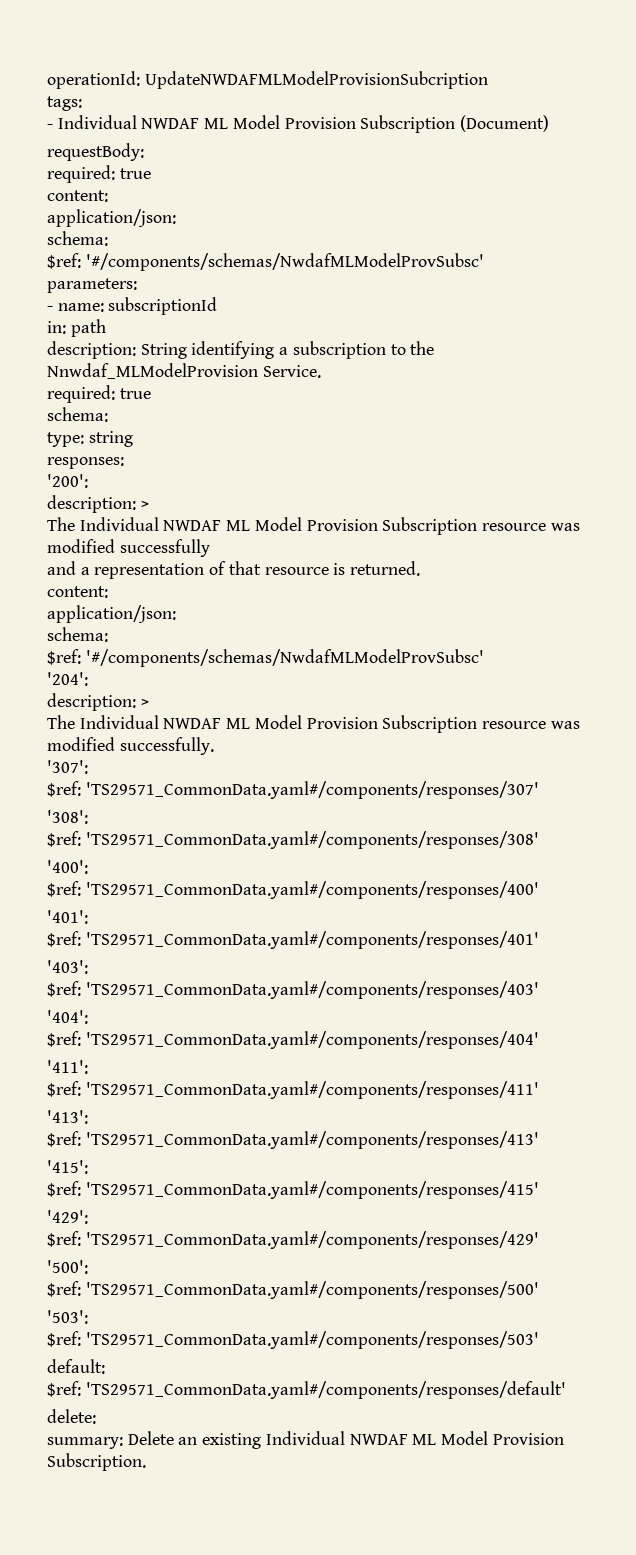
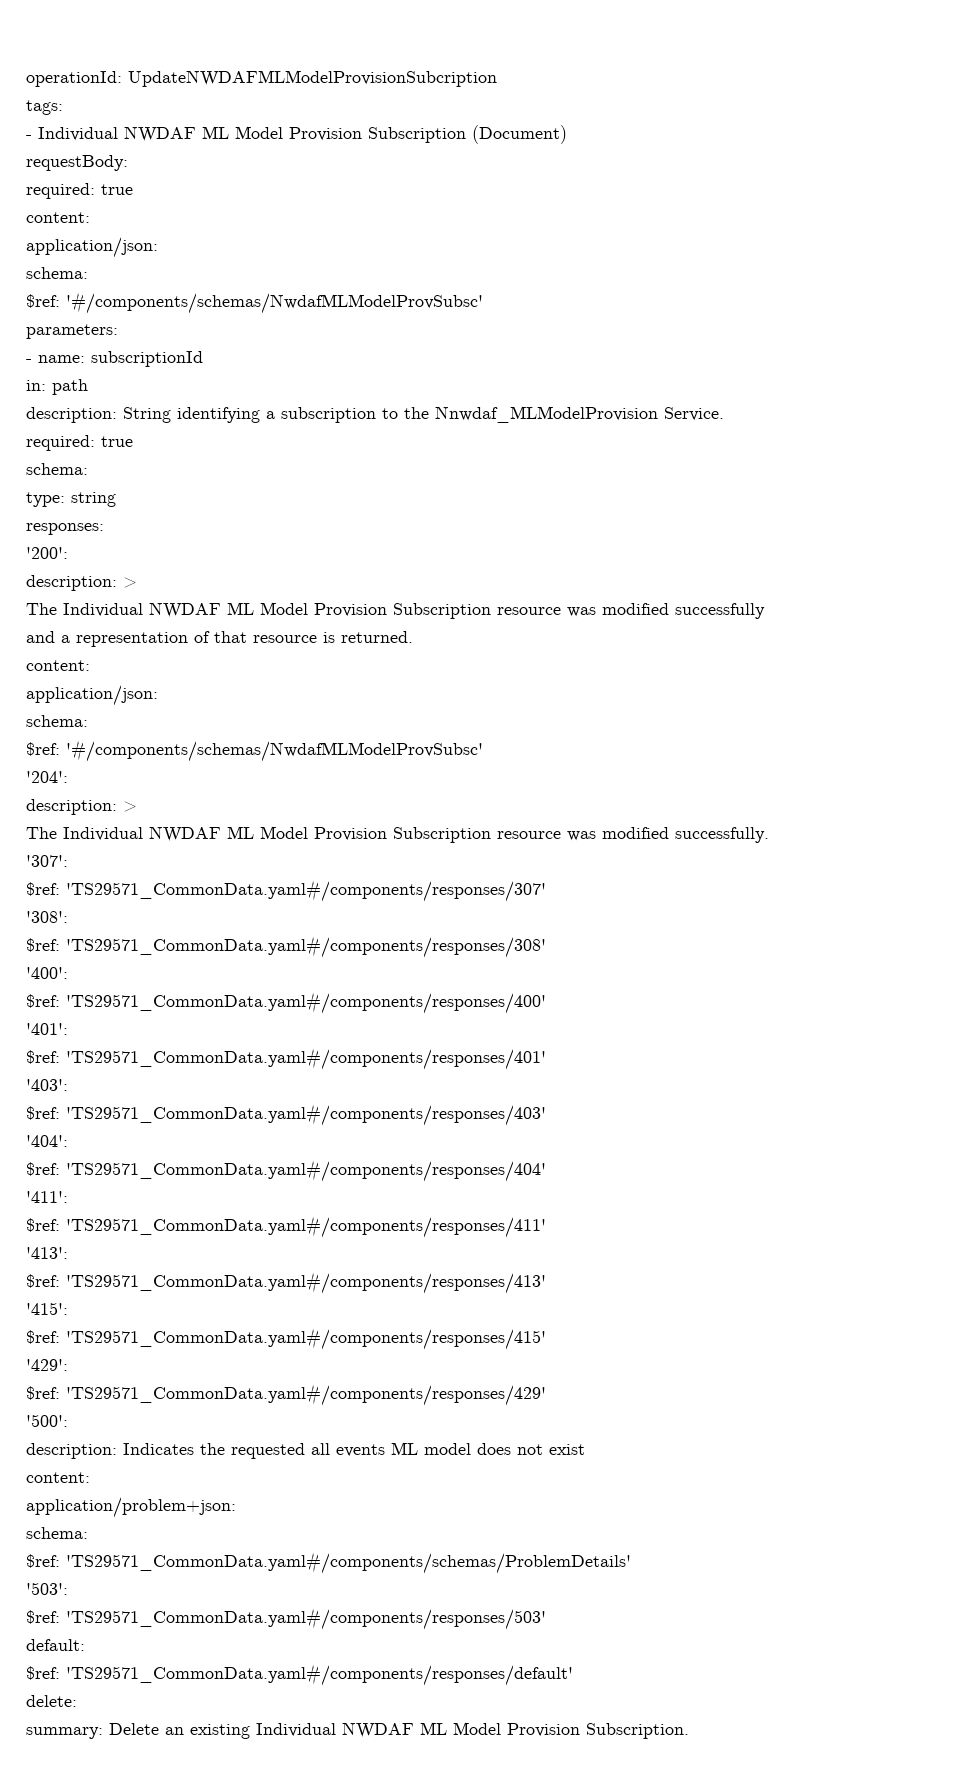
[47,1281,539,1299] // $ref: 'TS29571_CommonData.yaml#/components/responses/500' -> [26,1442,585,1459] [26,1472,90,1483] [26,1497,236,1518] [26,1527,88,1539] [26,1552,631,1574] // description: Indicates the requested all events ML model does not exist // content: // application/problem+json: // schema: // $ref: 'TS29571_CommonData.yaml#/components/schemas/ProblemDetails'

